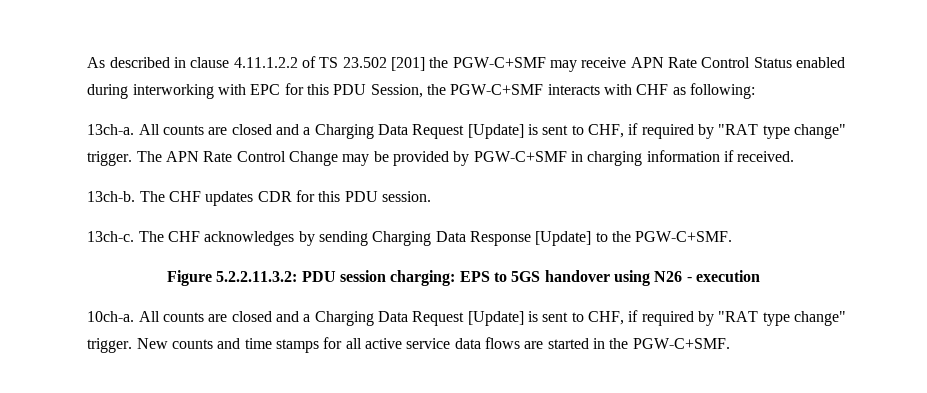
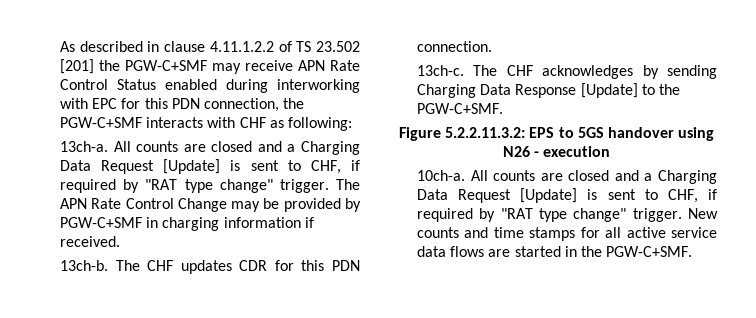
[333,84,423,98] PDU Session, -> [171,98,279,112] PDN connection,
[344,191,431,202] PDU session. -> [332,260,360,271] [416,41,492,52] PDN connection.
[301,270,456,286] PDU session charging: -> (526, 132) none

